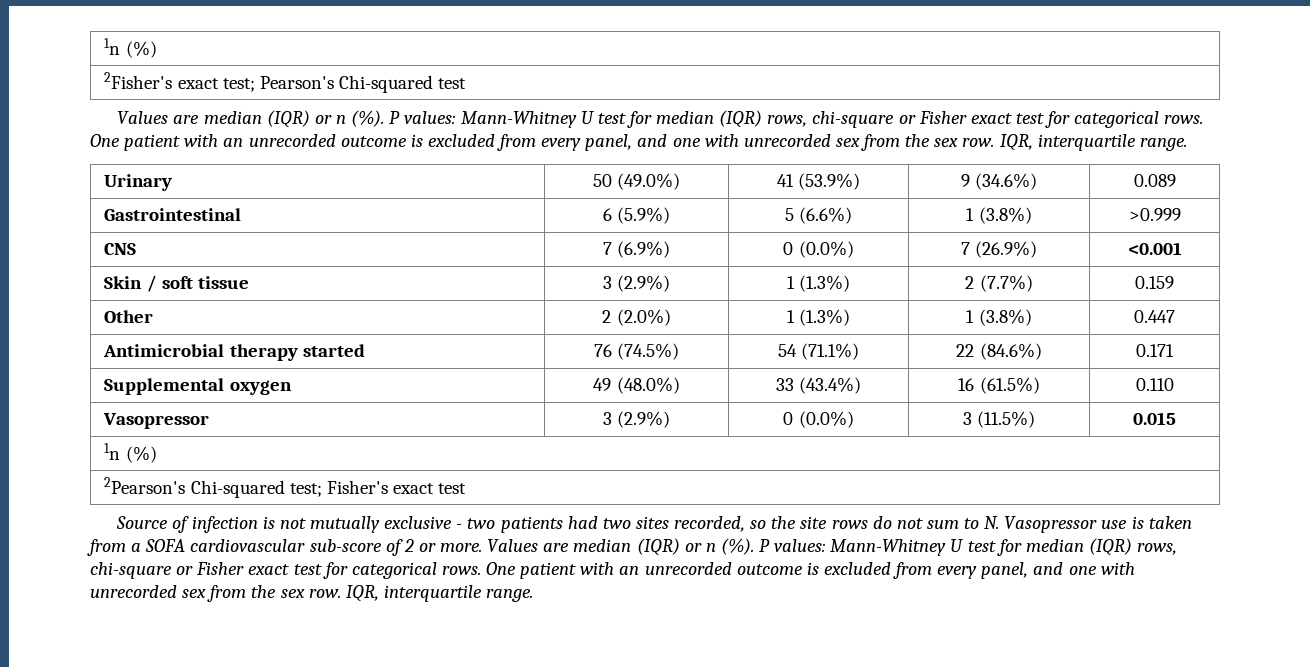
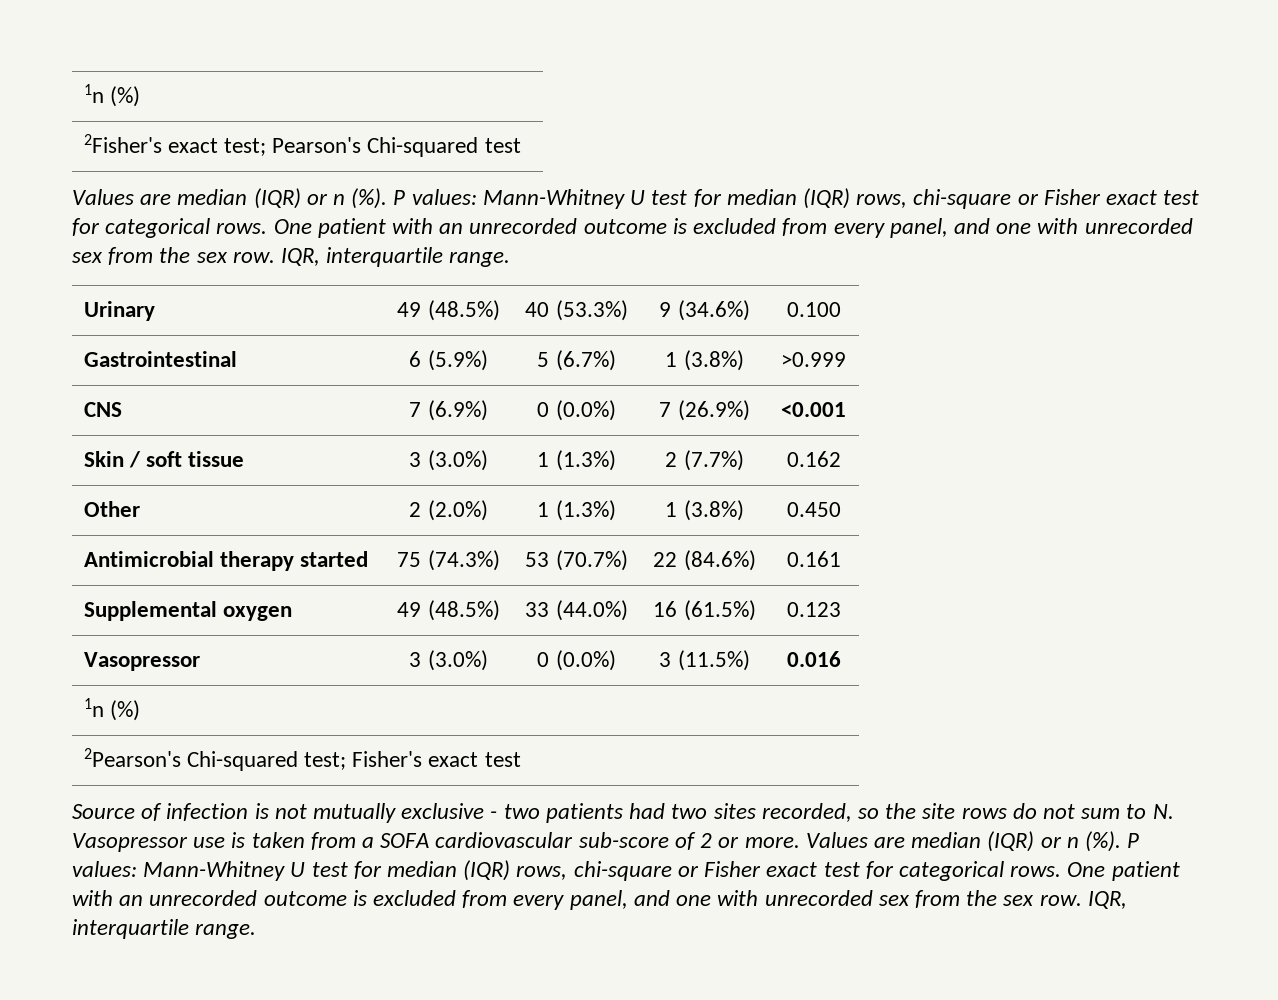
[592,173,681,190] [776,173,861,190] 50 (49.0%) | 41 (53.9%) -> [397,300,500,321] [525,300,628,321] 49 (48.5%) | 40 (53.3%)
[1133,174,1176,187] 0.089 -> [786,302,841,317] 0.100
[799,207,853,224] (6.6%) -> [555,350,616,371] (6.7%)
[617,275,671,292] (2.9%) -> [427,450,488,471] (3.0%)
[1135,276,1174,289] 0.159 -> [786,451,841,467] 0.162
[1134,310,1175,323] 0.447 -> [786,502,841,517] 0.450
[593,343,680,360] [777,343,860,360] 76 (74.5%) | 54 (71.1%) -> [397,550,500,571] [525,550,628,571] 75 (74.3%) | 53 (70.7%)
[1136,344,1174,357] 0.171 -> [786,551,841,567] 0.161
[616,377,680,394] (48.0%) -> [427,600,500,621] (48.5%)
[799,377,862,394] (43.4%) -> [555,600,628,621] (44.0%)
[1135,378,1174,391] 0.110 -> [786,602,841,617] 0.123
[617,411,671,428] (2.9%) -> [427,650,488,671] (3.0%)
[1133,412,1176,425] 0.015 -> [786,651,841,667] 0.016

